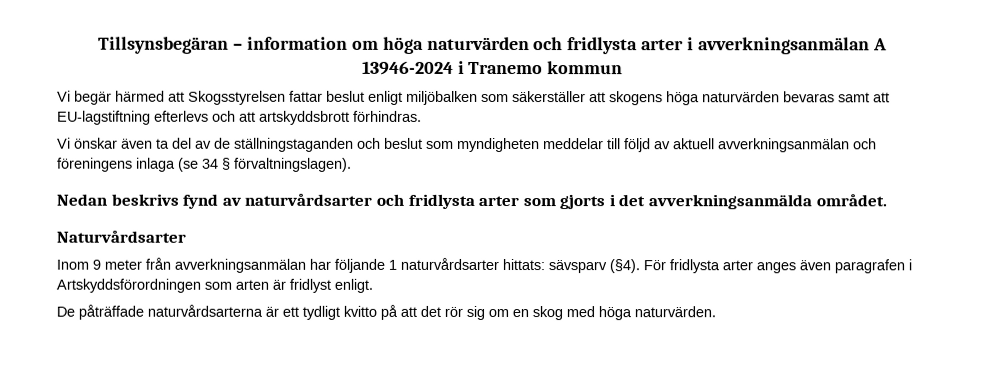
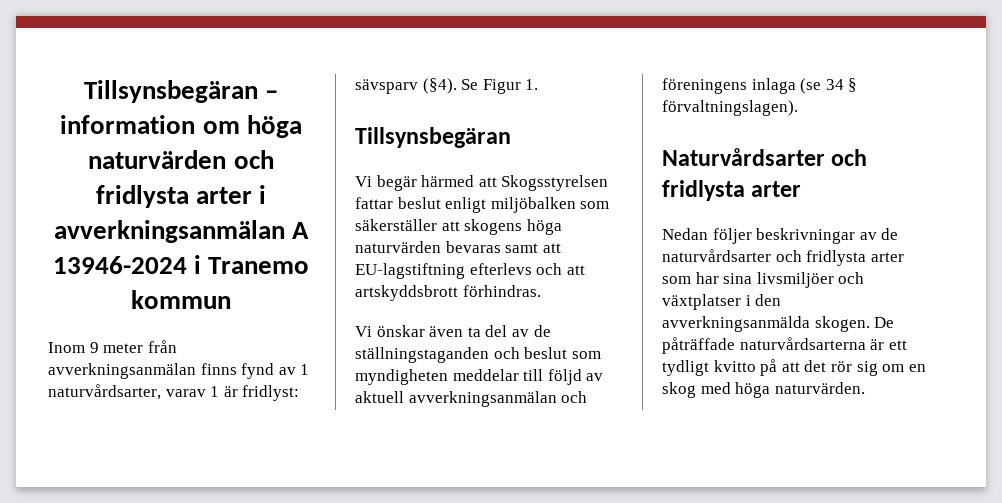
(624, 68) none -> [48,340,177,353] [48,363,310,379] [48,384,300,401] [355,78,539,94] [355,127,511,148] // Inom 9 meter från avverkningsanmälan finns fynd av 1 naturvårdsarter, varav 1 är fridlyst: sävsparv (§4). Se Figur 1. // Tillsynsbegäran
[56,193,241,209] Nedan beskrivs fynd av -> [662,148,868,166] [662,180,802,201] [662,228,899,244] Naturvårdsarter och fridlysta arter // Nedan följer beskrivningar av de
[559,194,887,210] [56,230,186,243] [56,257,912,274] [56,278,373,293] gjorts i det avverkningsanmälda området. // Naturvårdsarter // Inom 9 meter från avverkningsanmälan har följande 1 naturvårdsarter hittats: sävsparv (§4). För fridlysta arter anges även paragrafen i Artskyddsförordningen som arten är fridlyst enligt. // -> [695,272,865,288] [662,294,782,310] [662,316,870,332] har sina livsmiljöer och växtplatser i den avverkningsanmälda skogen.

